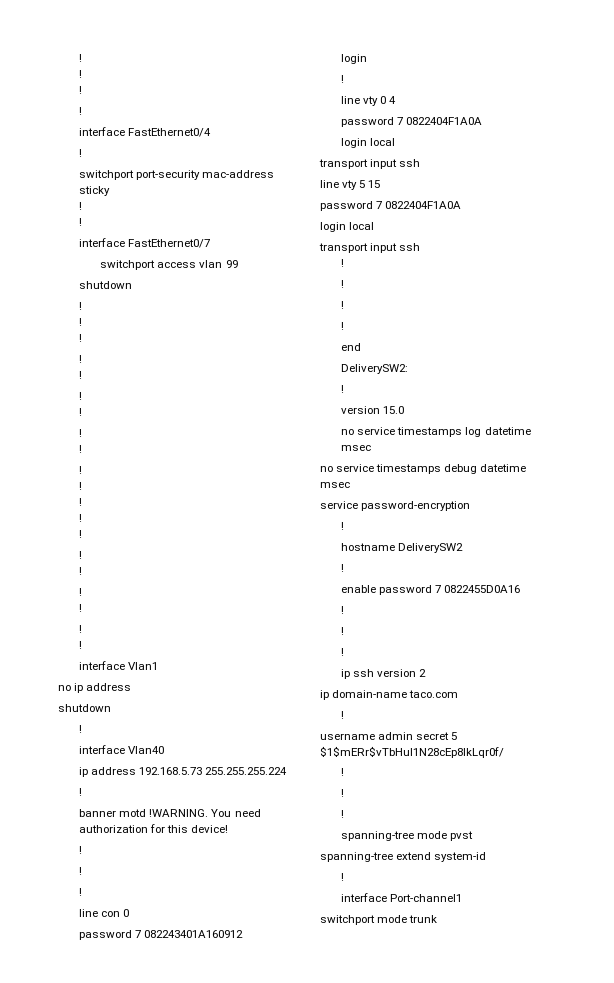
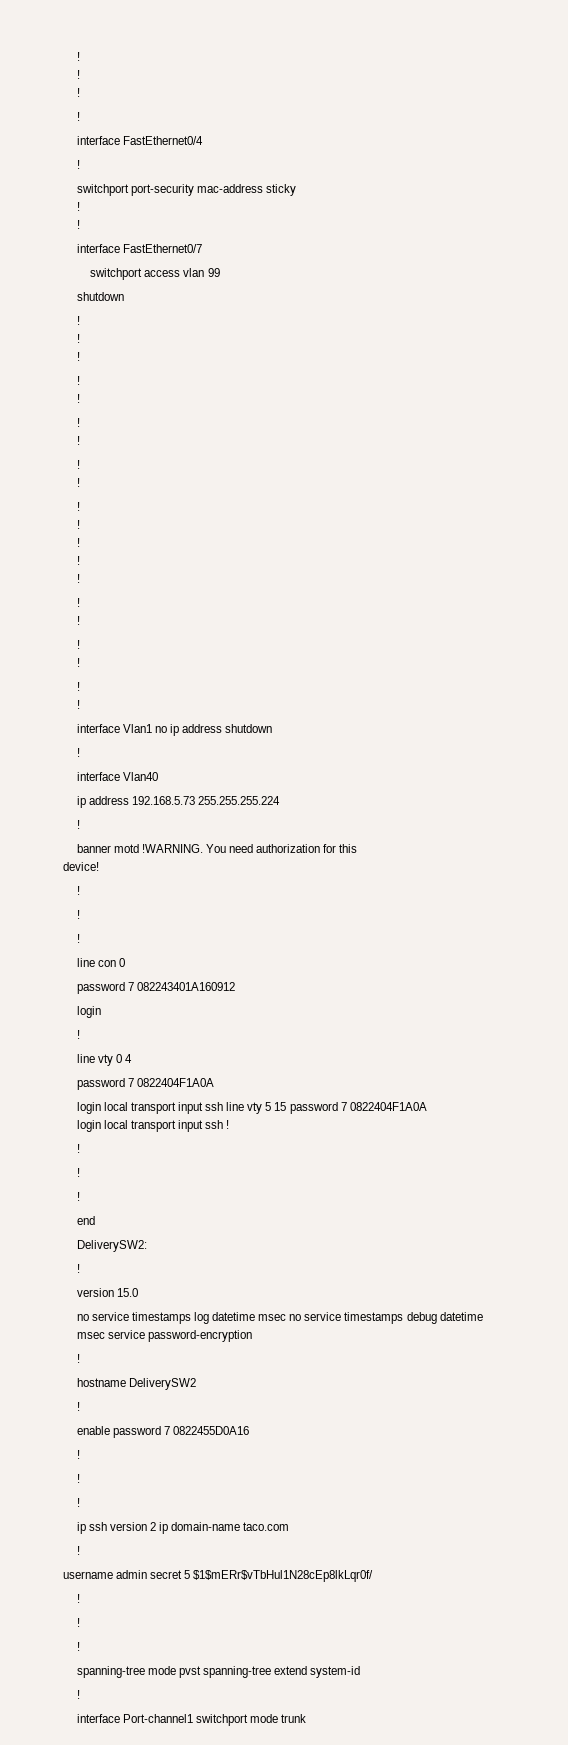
(159, 666) // -> (152, 728) none
(132, 687) // -> (223, 728) none
(189, 829) none -> (358, 848) //
[319,159,421,169] // transport input ssh // -> [130,1102,224,1114] transport input ssh
[320,201,462,211] [320,222,375,232] [319,243,421,253] // password 7 0822404F1A0A // login local // transport input ssh // -> [289,1102,427,1114] [76,1120,224,1132] password 7 0822404F1A0A // login local transport input ssh
(372, 448) // -> (287, 1317) none
(350, 485) // -> (105, 1335) none
(427, 673) // -> (156, 1526) none
(474, 836) // -> (201, 1672) none
(463, 898) // -> (193, 1718) none

